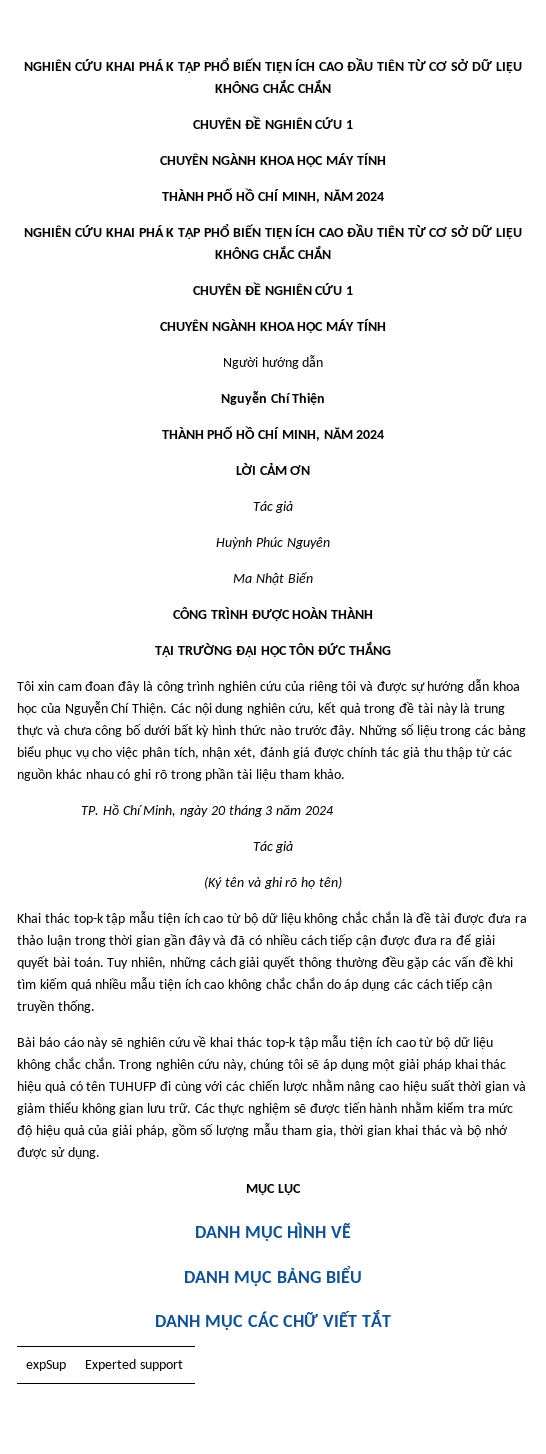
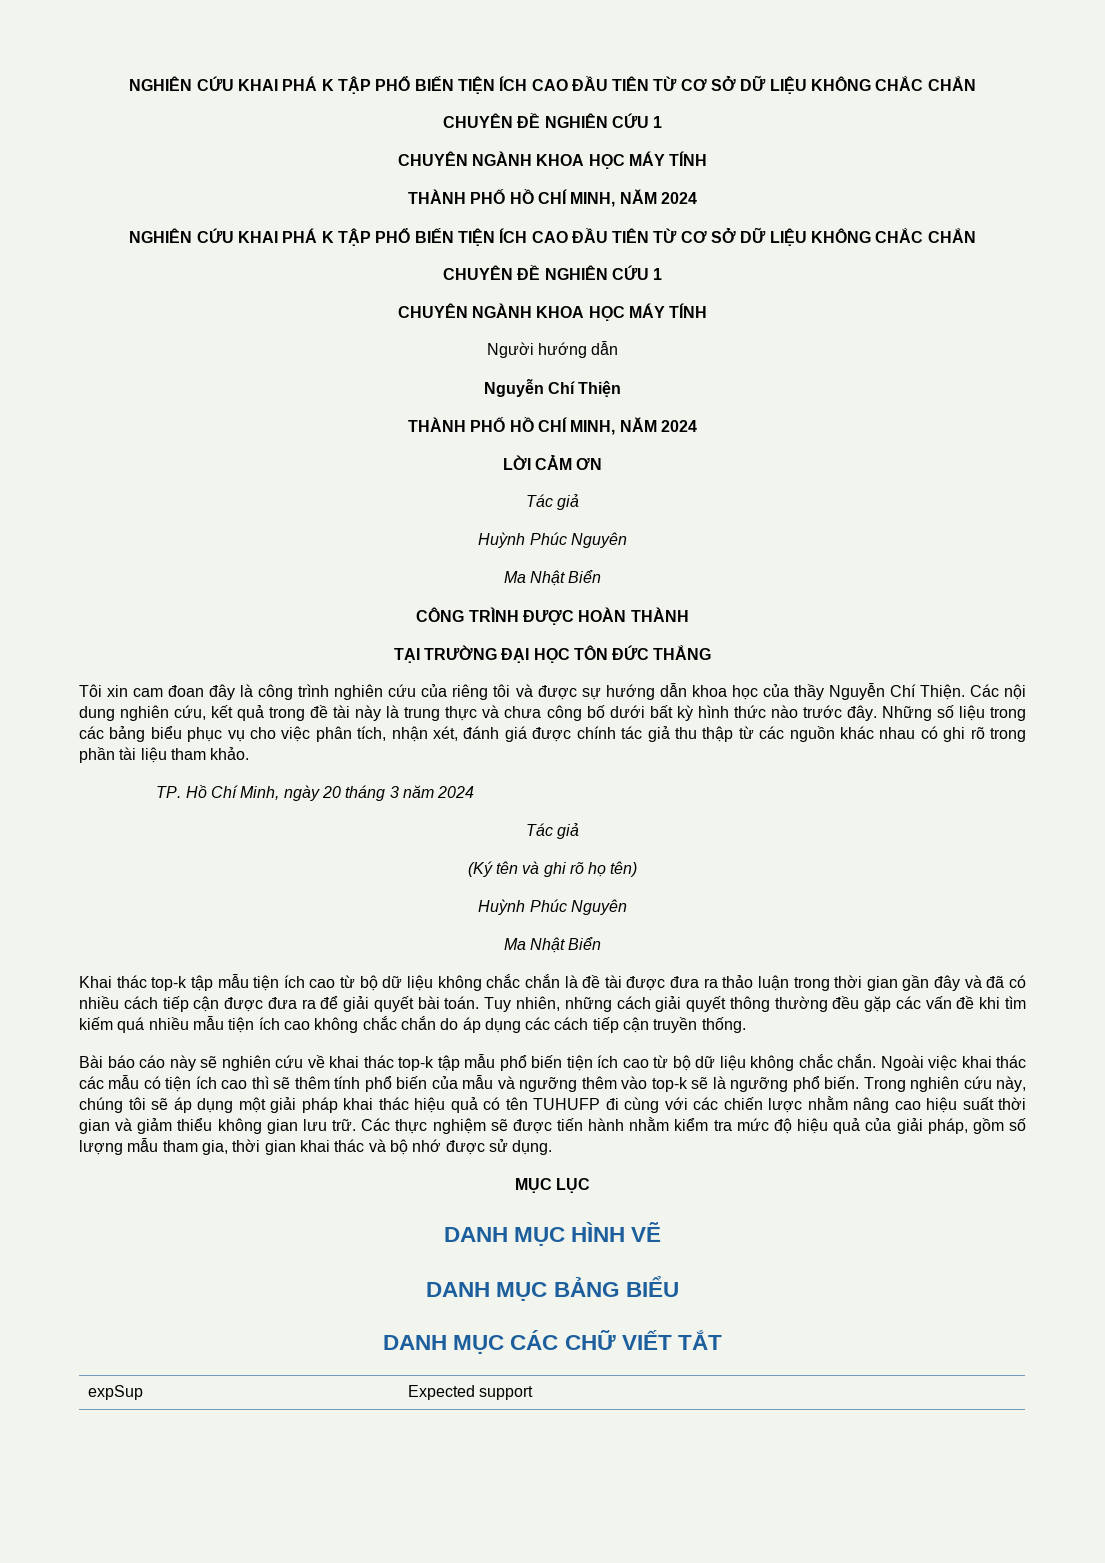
(61, 708) none -> [793,684,824,700] thầy
(342, 882) none -> [478,899,627,915] [503,937,602,953] // Huỳnh Phúc Nguyên // Ma Nhật Biển
(347, 1041) none -> [499,1055,562,1071] phổ biến
(116, 1063) none -> [880,1055,1026,1071] [79,1075,860,1092] Ngoài việc khai thác các mẫu có tiện ích cao thì sẽ thêm tính phổ biến của mẫu và ngưỡng thêm vào top-k sẽ là ngưỡng phổ biến.
[85,1359,137,1371] Experted -> [408,1385,476,1400] Expected

